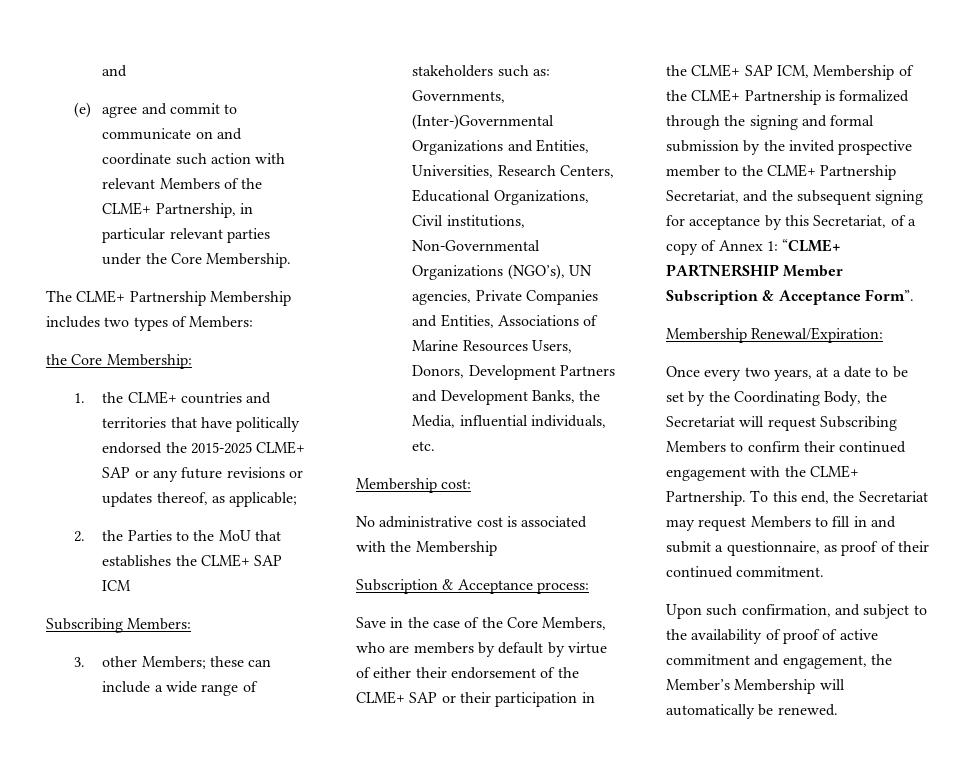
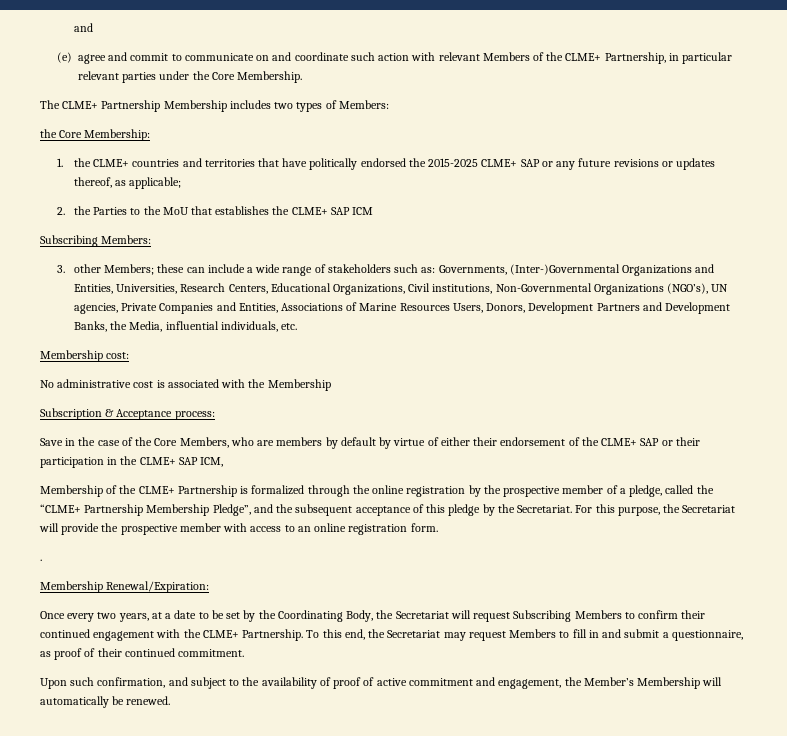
(809, 71) none -> (224, 462) //
[749,115,875,130] [666,140,913,155] [666,164,897,180] [666,190,924,205] [666,215,916,230] [666,239,842,255] [666,264,844,277] [666,289,914,305] signing and formal submission by the invited prospective member to the CLME+ Partnership Secretariat, and the subsequent signing for acceptance by this Secretariat, of a copy of Annex 1: “CLME+ PARTNERSHIP Member Subscription & Acceptance Form”. -> [372,485,714,497] [40,504,736,516] [39,523,438,535] [40,559,42,561] online registration by the prospective member of a pledge, called the “CLME+ Partnership Membership Pledge”, and the subsequent acceptance of this pledge by the Secretariat. For this purpose, the Secretariat will provide the prospective member with access to an online registration form. // .

